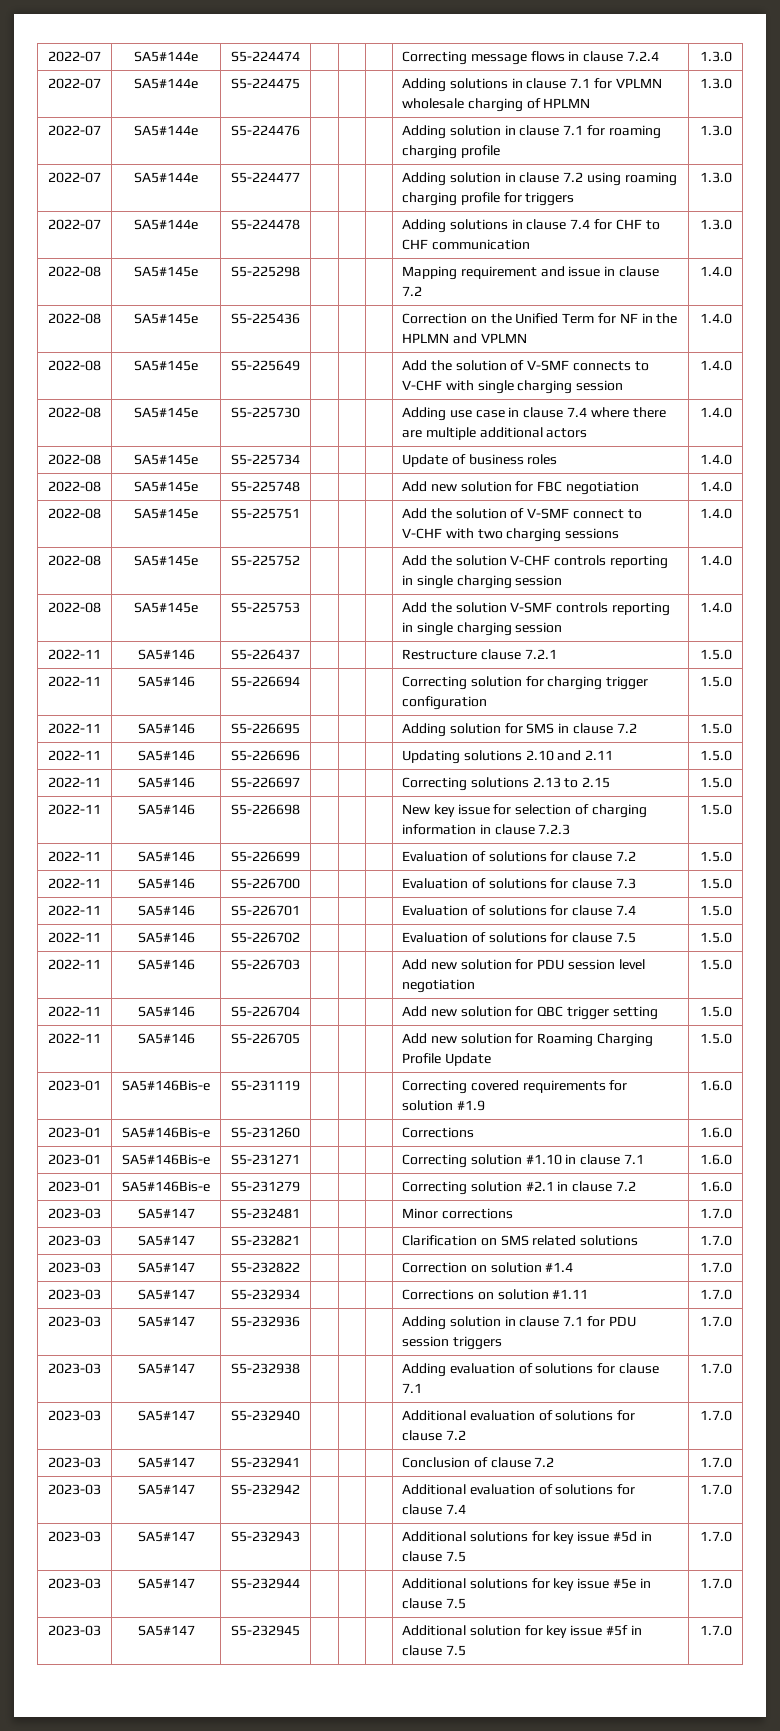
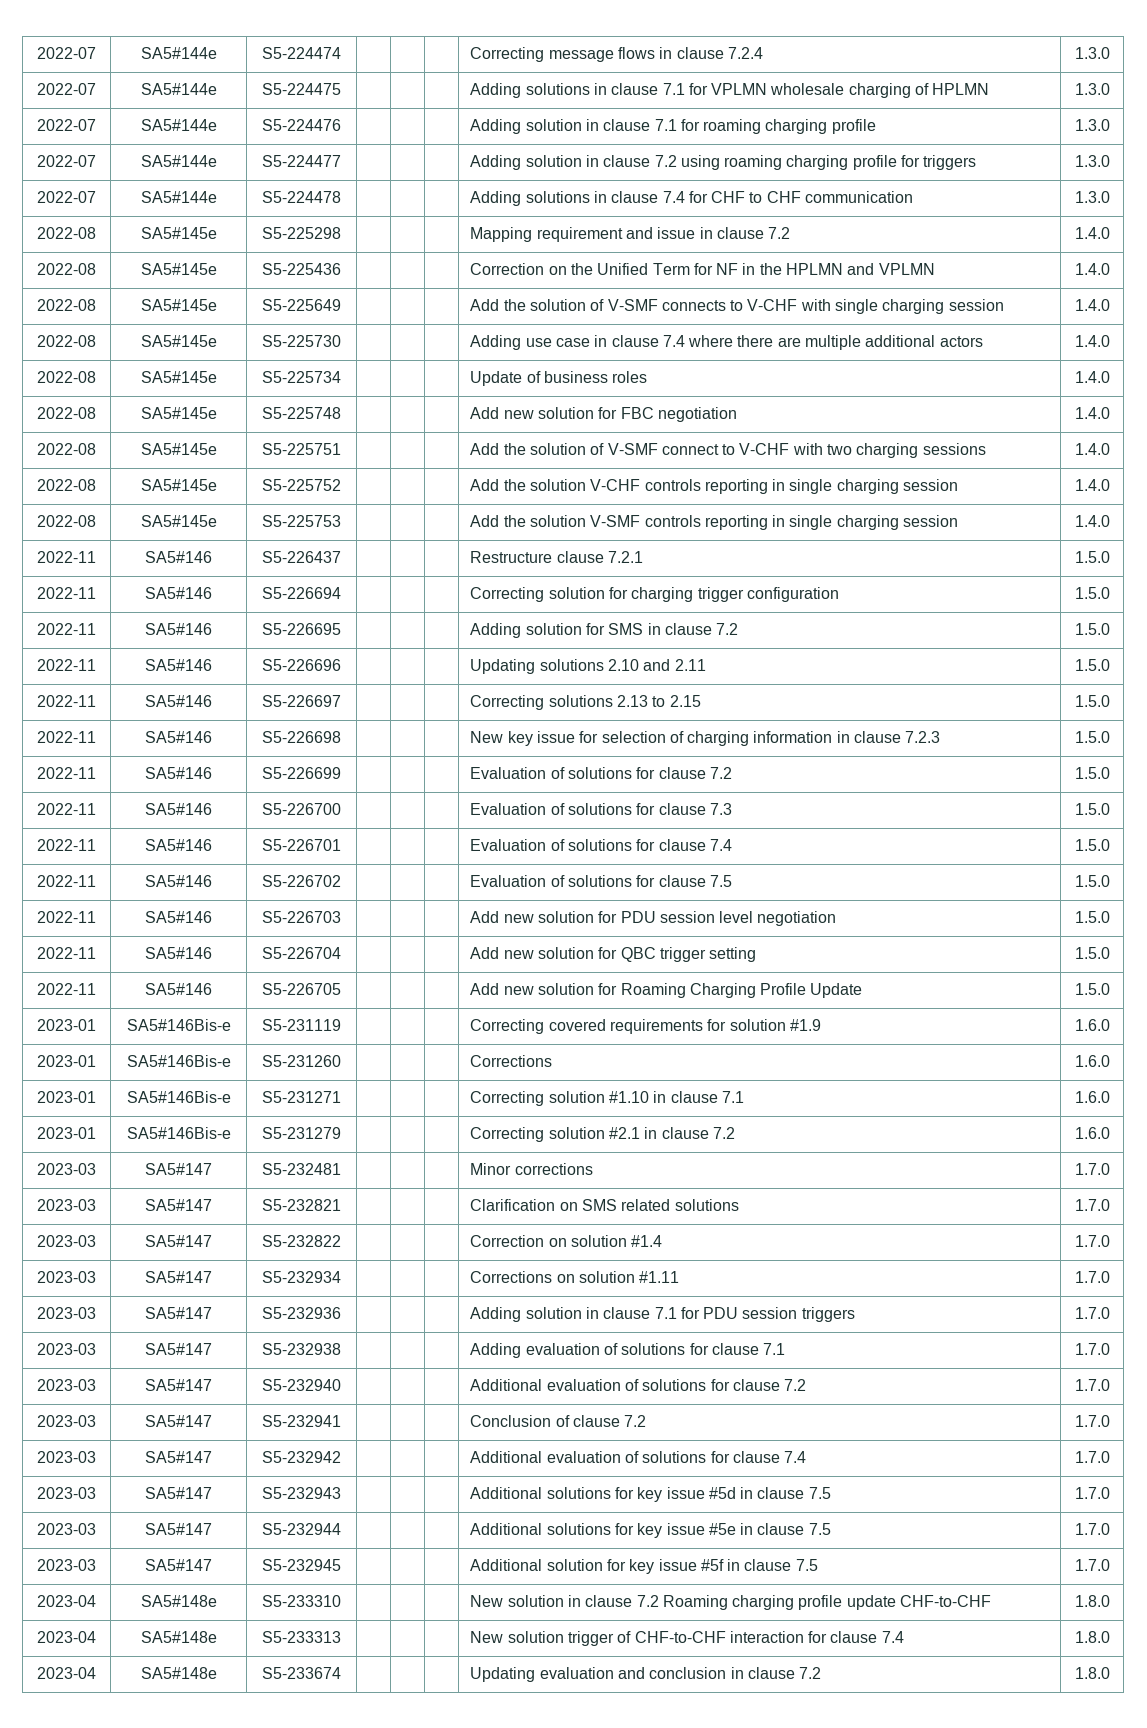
(732, 1630) none -> [37,1595,96,1607] [140,1595,217,1607] [262,1595,341,1607] [470,1595,992,1610] [1074,1595,1110,1607] [37,1631,96,1643] [140,1631,217,1643] [262,1631,341,1643] [470,1631,904,1646] [1074,1631,1110,1643] [37,1667,96,1679] [140,1667,217,1679] [262,1667,341,1679] [470,1667,822,1682] [1074,1667,1110,1679] // 2023-04 | SA5#148e | S5-233310 | | | | New solution in clause 7.2 Roaming charging profile update CHF-to-CHF | 1.8.0 // 2023-04 | SA5#148e | S5-233313 | | | | New solution trigger of CHF-to-CHF interaction for clause 7.4 | 1.8.0 // 2023-04 | SA5#148e | S5-233674 | | | | Updating evaluation and conclusion in clause 7.2 | 1.8.0

